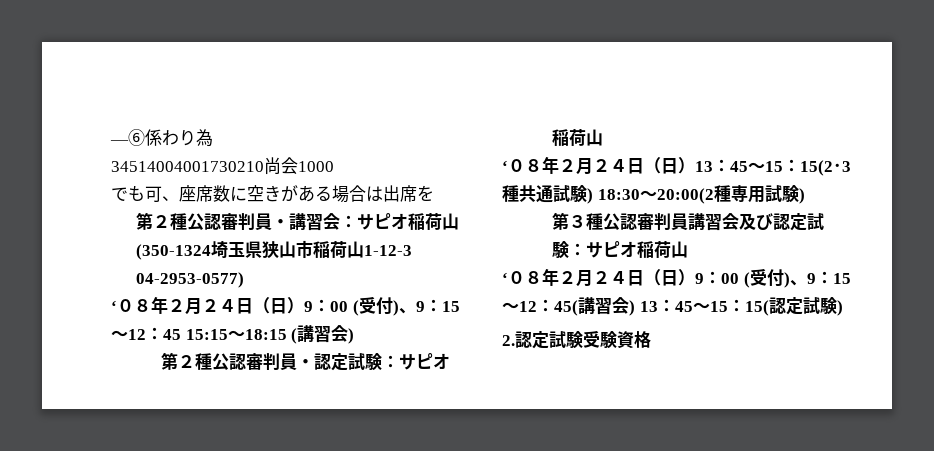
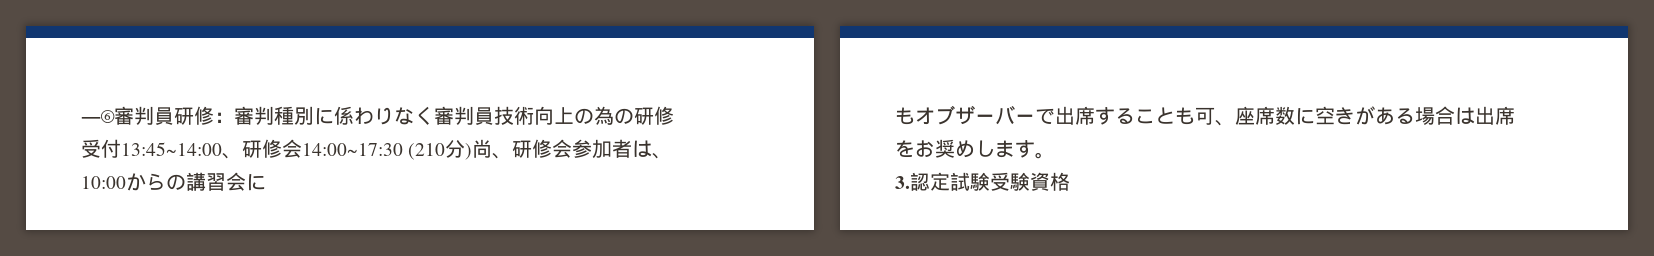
[145,129,213,147] [111,157,334,175] [111,187,128,201] 係わり為 // 34514004001730210尚会1000 // で -> [114,106,674,125] [81,139,673,160] [81,172,266,191] [895,105,1175,125] 審判員研修：審判種別に係わりなく審判員技術向上の為の研修 // 受付13:45~14:00、研修会14:00~17:30 (210分)尚、研修会参加者は、10:00からの講習会に // もオブザーバーで出席すること
[136,212,460,231] [136,240,413,260] [136,272,245,288] [111,296,460,316] [111,325,355,344] [161,352,451,371] [552,129,604,146] [502,156,851,176] [502,185,805,204] [552,212,825,231] [552,241,689,259] [502,268,851,288] [502,297,843,316] [502,335,515,346] // 第２種公認審判員・講習会：サピオ稲荷山(350-1324埼玉県狭山市稲荷山1-12-3 04-2953-0577) // ‘０８年２月２４日（日）9：00 (受付)、9：15～12：45 15:15～18:15 (講習会) // 第２種公認審判員・認定試験：サピオ稲荷山 // ‘０８年２月２４日（日）13：45～15：15(2･3種共通試験) 18:30～20:00(2種専用試験) // 第３種公認審判員講習会及び認定試験：サピオ稲荷山 // ‘０８年２月２４日（日）9：00 (受付)、9：15～12：45(講習会) 13：45～15：15(認定試験) // 2. -> [915,139,1055,159] [895,176,910,189] お奨めします。 // 3.

